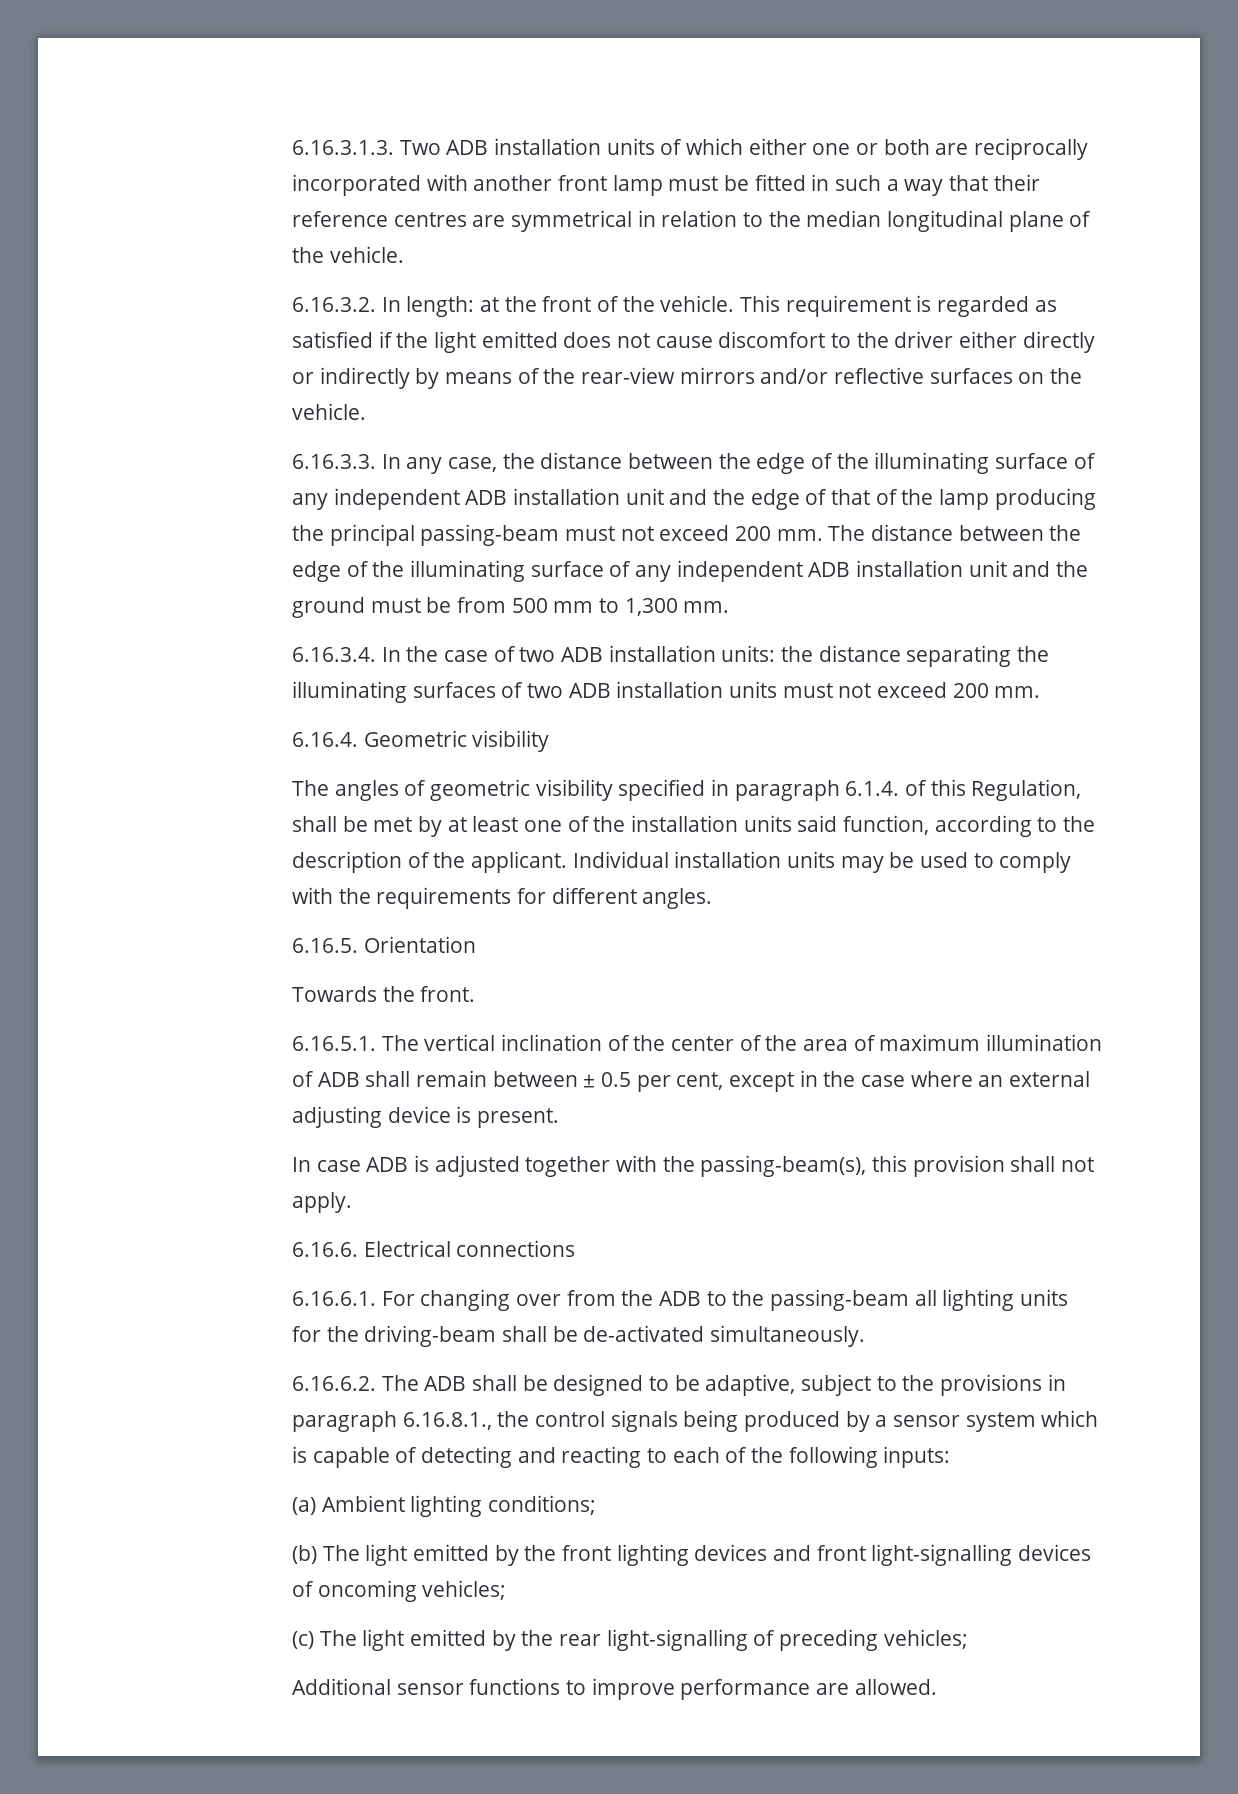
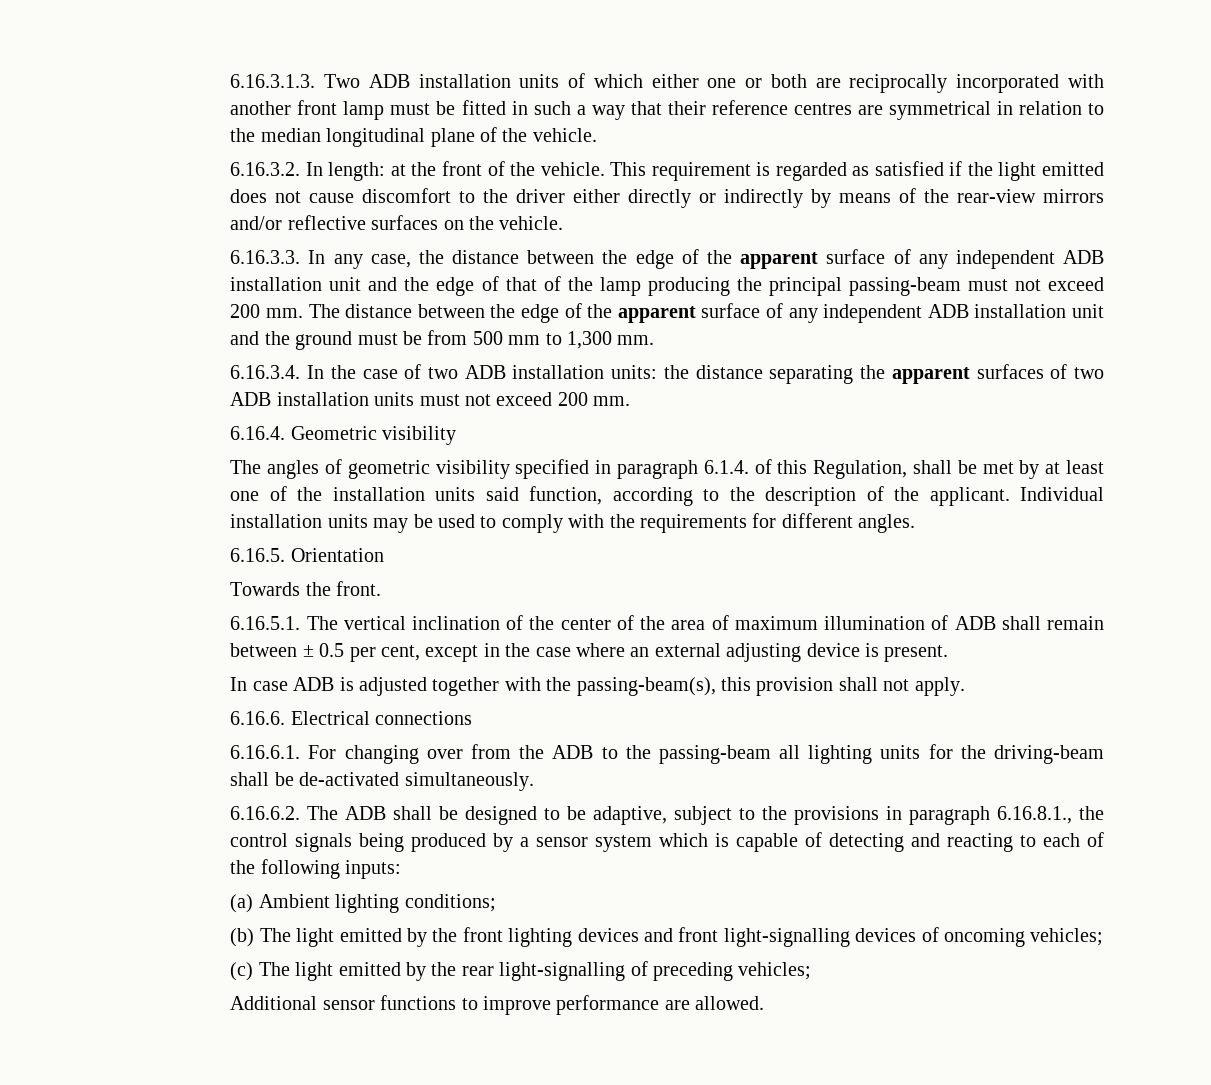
[874,452,990,474] illuminating -> [740,252,819,269] apparent
[409,560,525,582] illuminating -> [617,306,696,323] apparent
[291,681,407,703] illuminating -> [891,367,970,384] apparent

